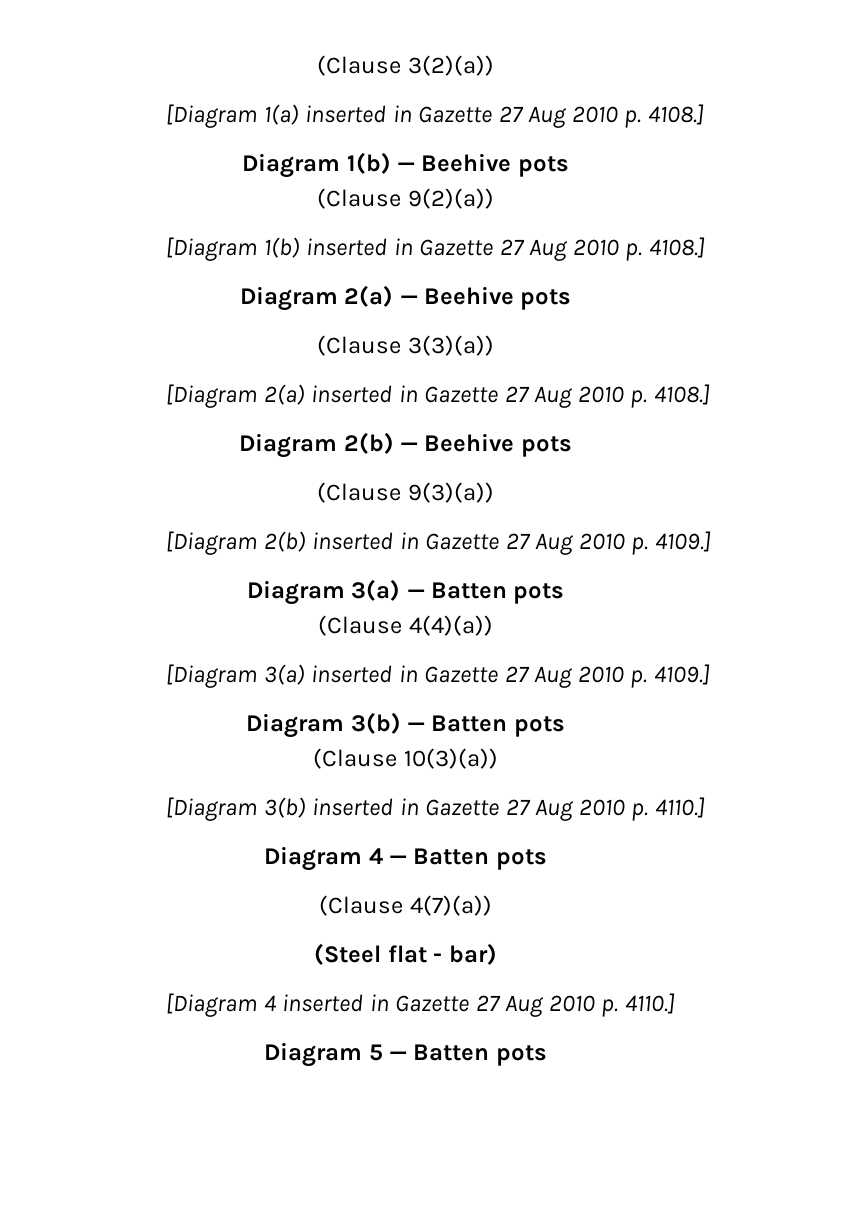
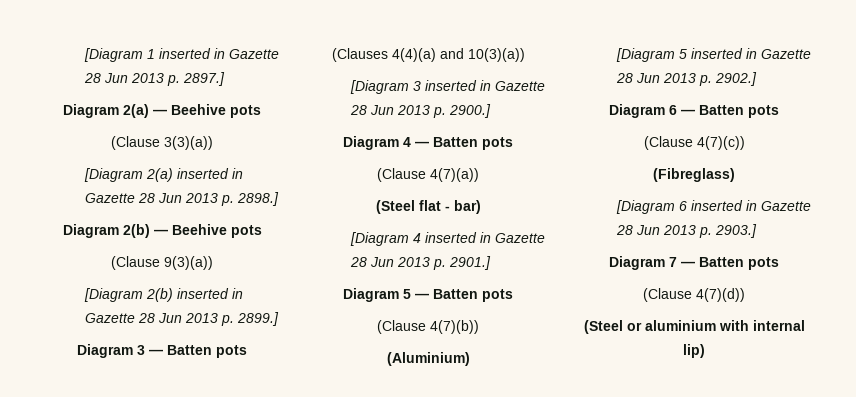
[317,55,494,76] [166,104,704,128] [242,152,569,178] [317,188,494,209] [166,237,705,261] (Clause 3(2)(a)) // [Diagram 1(a) inserted in Gazette 27 Aug 2010 p. 4108.] // Diagram 1(b) — Beehive pots // (Clause 9(2)(a)) // [Diagram 1(b) inserted in Gazette 27 Aug 2010 p. 4108.] -> [84,48,280,62] [84,72,226,86] [Diagram 1 inserted in Gazette 28 Jun 2013 p. 2897.]
[504,384,710,408] 27 Aug 2010 p. 4108.] -> [138,192,280,206] 28 Jun 2013 p. 2898.]
[505,531,711,555] [246,579,565,605] [318,615,493,636] [166,664,710,688] [246,712,565,738] [313,748,498,769] [166,797,705,821] 27 Aug 2010 p. 4109.] // Diagram 3(a) — Batten pots // (Clause 4(4)(a)) // [Diagram 3(a) inserted in Gazette 27 Aug 2010 p. 4109.] // Diagram 3(b) — Batten pots // (Clause 10(3)(a)) // [Diagram 3(b) inserted in Gazette 27 Aug 2010 p. 4110.] -> [138,312,280,326] [77,344,247,358] [331,48,525,62] [350,80,546,94] [350,104,492,118] 28 Jun 2013 p. 2899.] // Diagram 3 — Batten pots // (Clauses 4(4)(a) and 10(3)(a)) // [Diagram 3 inserted in Gazette 28 Jun 2013 p. 2900.]
[475,993,675,1017] 27 Aug 2010 p. 4110.] -> [350,256,492,270] 28 Jun 2013 p. 2901.]
(547, 1055) none -> [377,320,479,334] [386,352,470,366] [616,48,812,62] [616,72,758,86] [609,104,779,118] [643,136,745,150] [653,168,735,182] [616,200,812,214] [616,224,758,238] [609,256,779,270] [643,288,745,302] [583,320,805,334] [683,344,705,358] // (Clause 4(7)(b)) // (Aluminium) // [Diagram 5 inserted in Gazette 28 Jun 2013 p. 2902.] // Diagram 6 — Batten pots // (Clause 4(7)(c)) // (Fibreglass) // [Diagram 6 inserted in Gazette 28 Jun 2013 p. 2903.] // Diagram 7 — Batten pots // (Clause 4(7)(d)) // (Steel or aluminium with internal lip)

